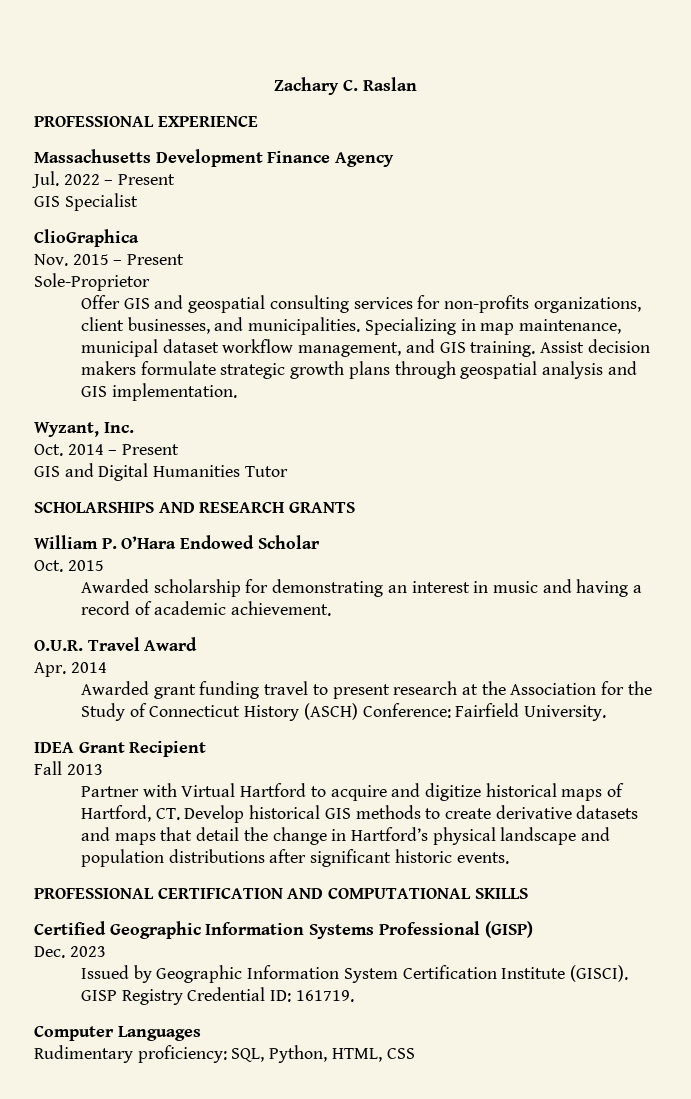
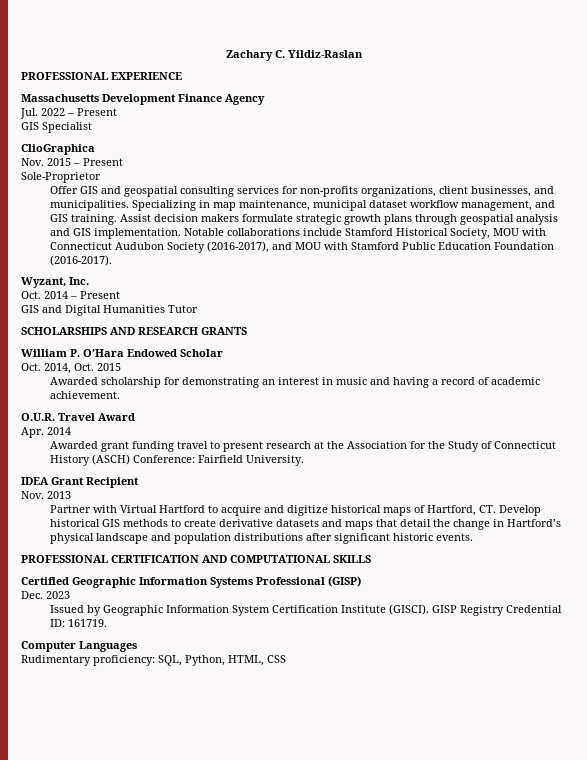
[362,77,417,91] Raslan -> [287,50,363,58] Yildiz-Raslan
(237, 392) none -> [184,228,547,239] [50,241,555,253] [50,255,113,266] Notable collaborations include Stamford Historical Society, MOU with Connecticut Audubon Society (2016-2017), and MOU with Stamford Public Education Foundation (2016-2017).
(63, 566) none -> [44,363,94,374] 2014, Oct.
[34,761,62,775] Fall -> [21,491,44,499] Nov.

